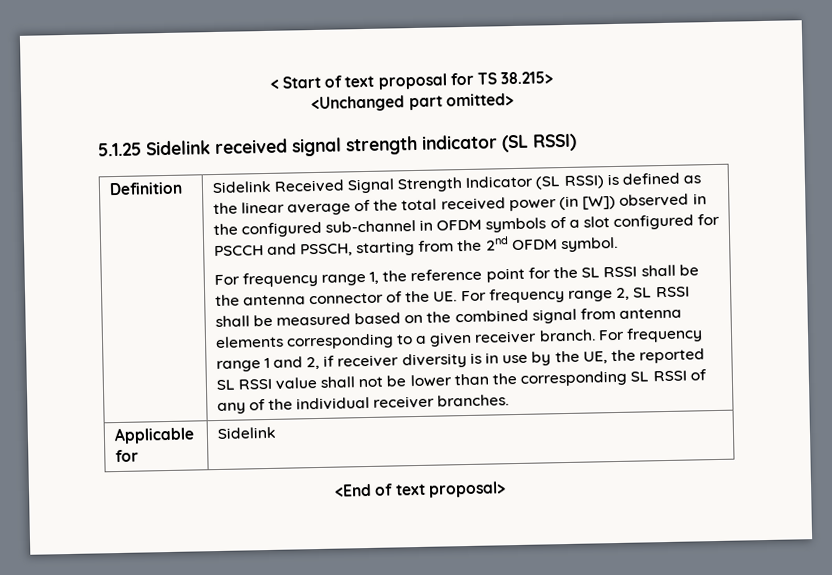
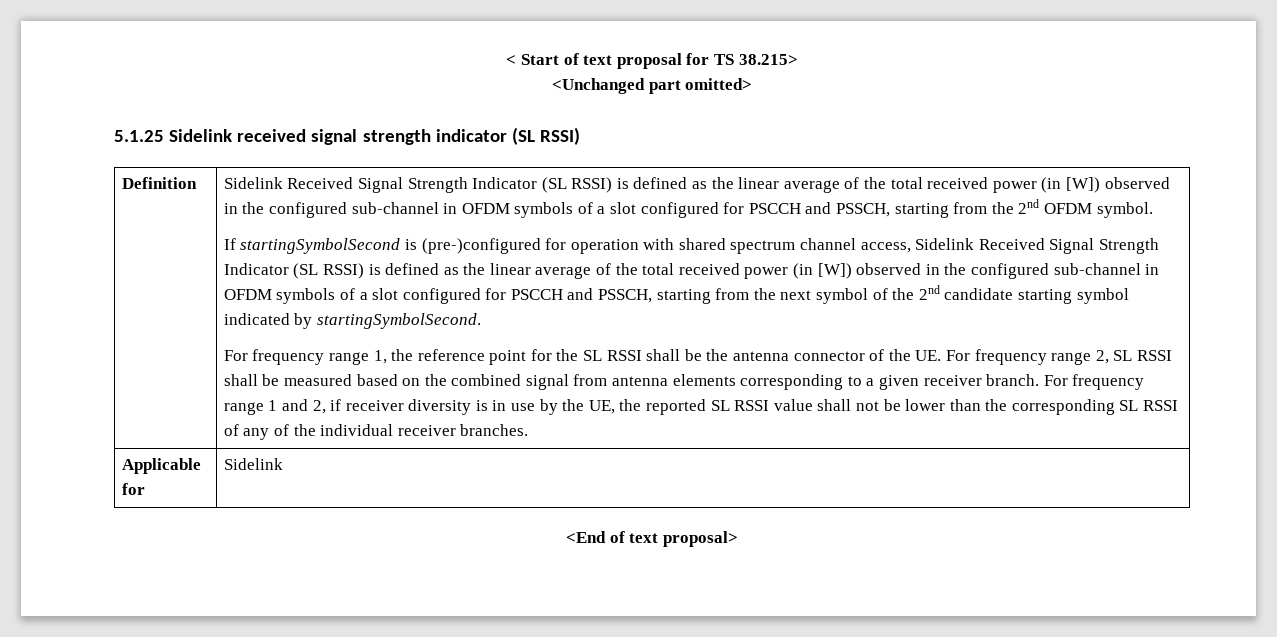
(618, 244) none -> [223,238,1159,254] [223,263,1160,279] [223,285,1129,304] [223,313,481,329] // If startingSymbolSecond is (pre-)configured for operation with shared spectrum channel access, Sidelink Received Signal Strength Indicator (SL RSSI) is defined as the linear average of the total received power (in [W]) observed in the configured sub-channel in OFDM symbols of a slot configured for PSCCH and PSSCH, starting from the next symbol of the 2nd candidate starting symbol indicated by startingSymbolSecond.

